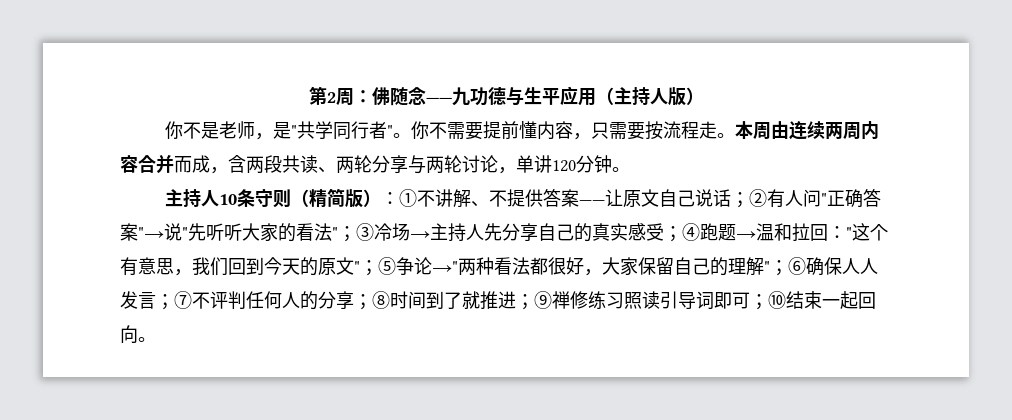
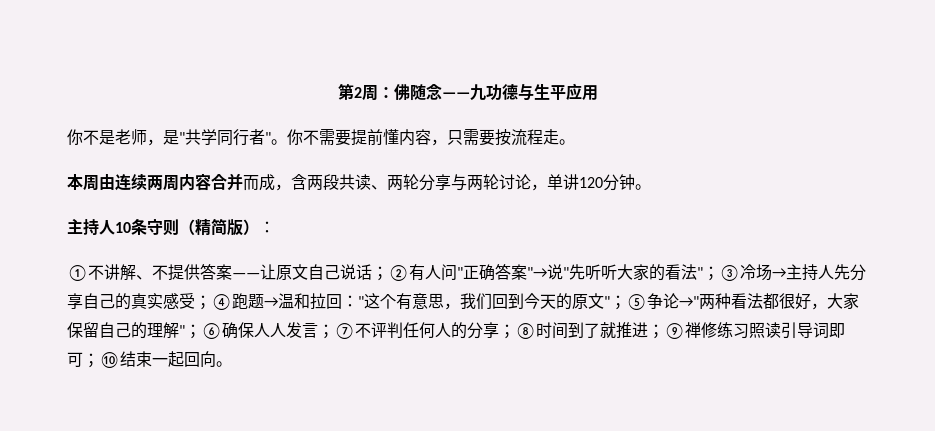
[595,87,704,106] （主持人版） -> (598, 93) none
(736, 135) none -> (575, 142) //
(400, 198) none -> (275, 227) //

